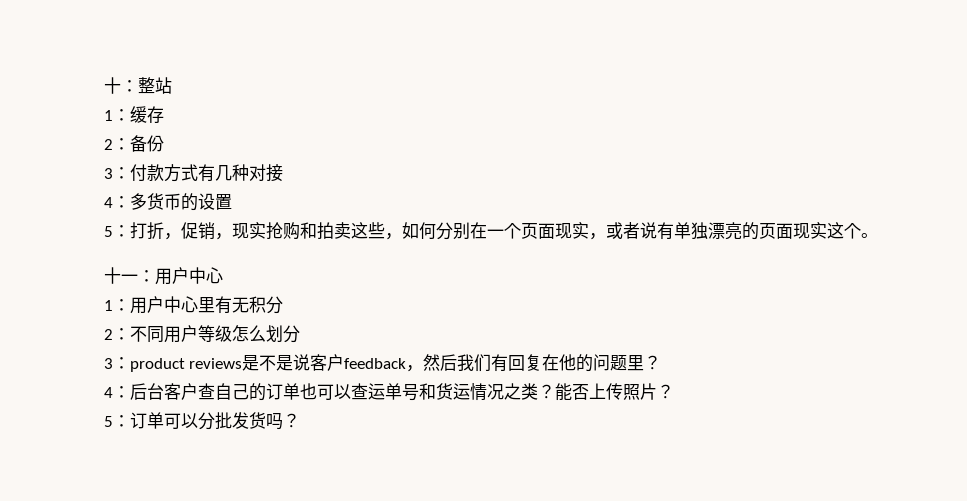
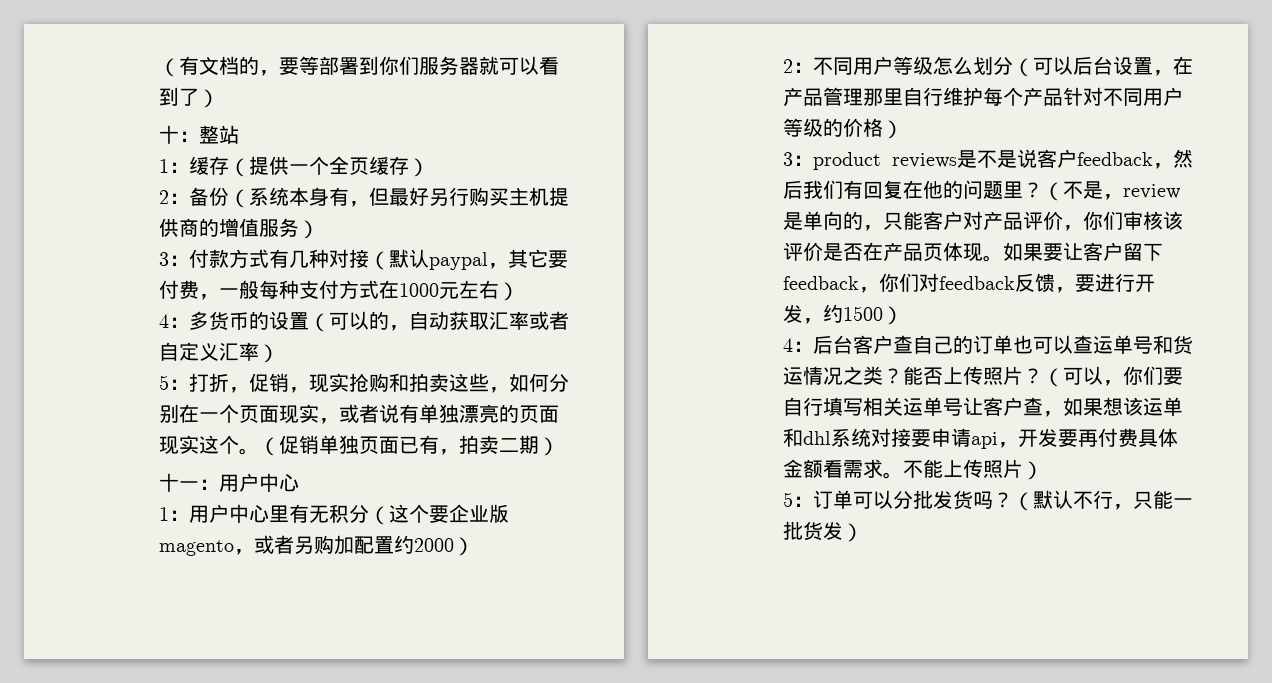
(103, 85) none -> [158,56,559,77] [158,87,219,108] （有文档的，要等部署到你们服务器就可以看到了） //
[103,135,164,152] // 2：备份 -> [228,156,429,177] [158,187,569,208] [158,218,319,239] （提供一个全页缓存） // 2：备份（系统本身有，但最好另行购买主机提供商的增值服务）
(283, 173) none -> [368,249,568,270] [158,280,519,301] （默认paypal，其它要付费，一般每种支付方式在1000元左右）
(232, 202) none -> [308,311,569,332] [158,342,279,363] （可以的，自动获取汇率或者自定义汇率）
(878, 235) none -> [258,435,559,456] （促销单独页面已有，拍卖二期）
(283, 305) none -> [368,504,509,525] [158,535,474,556] （这个要企业版magento，或者另购加配置约2000）
(300, 334) none -> [1012,56,1193,77] [782,87,1183,106] [782,118,903,139] （可以后台设置，在产品管理那里自行维护每个产品针对不同用户等级的价格）
(662, 362) none -> [1042,181,1181,201] [782,211,1183,231] [782,242,1163,262] [782,273,1155,293] [782,304,903,325] （不是，review是单向的，只能客户对产品评价，你们审核该评价是否在产品页体现。如果要让客户留下feedback，你们对feedback反馈，要进行开发，约1500）
(674, 391) none -> [1042,366,1183,387] [782,397,1183,417] [782,428,1178,449] [782,459,1043,480] （可以，你们要自行填写相关运单号让客户查，如果想该运单和dhl系统对接要申请api，开发要再付费具体金额看需求。不能上传照片）
(300, 420) none -> [1012,490,1193,511] [782,521,863,542] （默认不行，只能一批货发）

